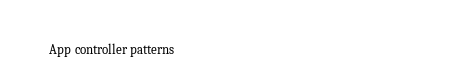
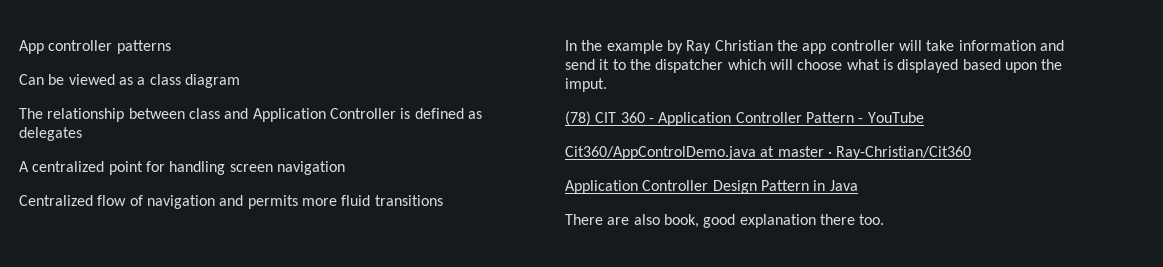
(175, 51) none -> [19,74,240,88] [19,108,482,122] [19,127,82,141] [19,161,345,175] [19,195,443,209] [565,40,1064,54] [565,59,1063,73] [565,78,607,92] [565,111,924,126] [565,146,972,160] [565,180,858,194] [565,214,885,228] // Can be viewed as a class diagram // The relationship between class and Application Controller is defined as delegates // A centralized point for handling screen navigation // Centralized flow of navigation and permits more fluid transitions // In the example by Ray Christian the app controller will take information and send it to the dispatcher which will choose what is displayed based upon the imput. // (78) CIT 360 - Application Controller Pattern - YouTube // Cit360/AppControlDemo.java at master · Ray-Christian/Cit360 // Application Controller Design Pattern in Java // There are also book, good explanation there too.

